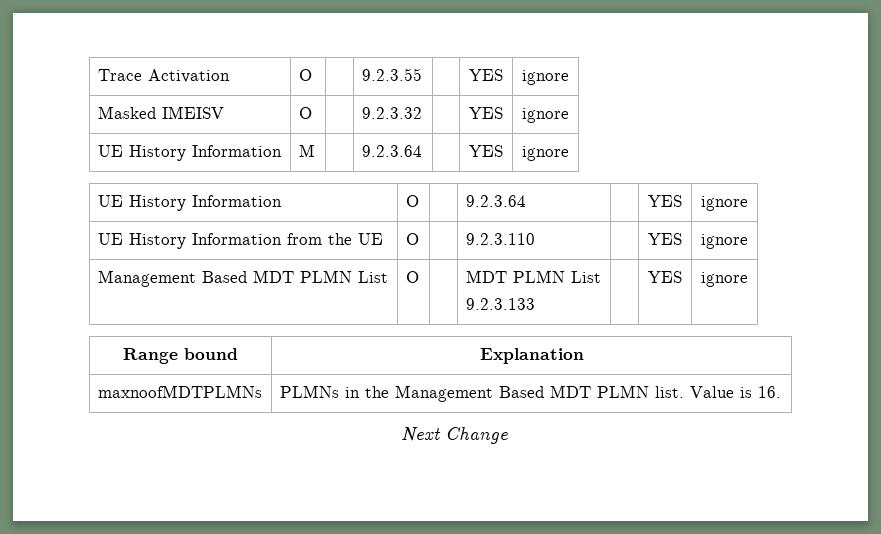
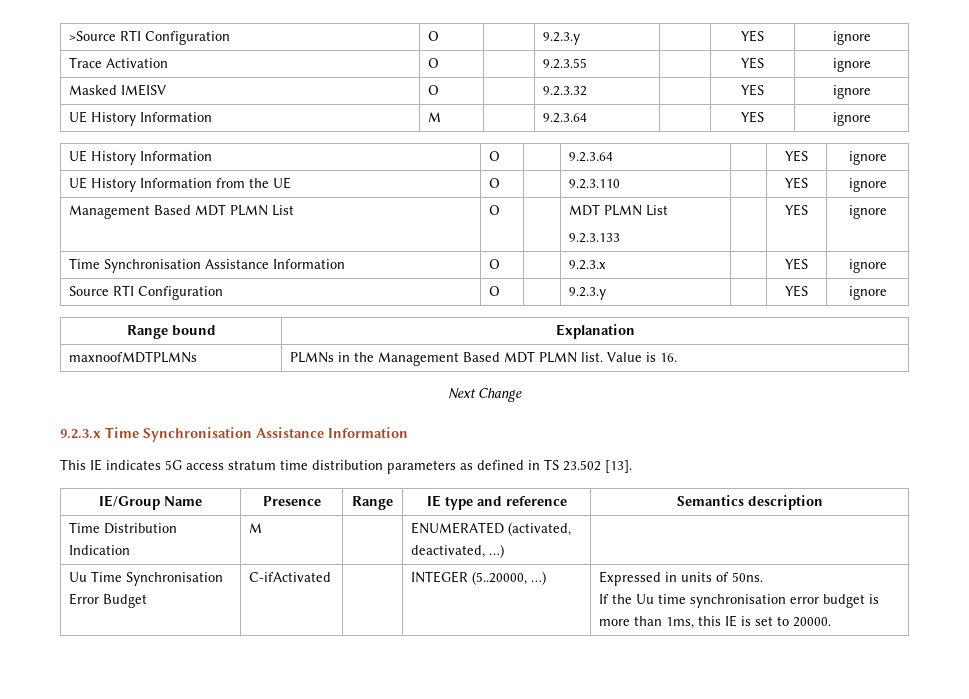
(97, 75) none -> [69,30,231,45] [428,31,440,41] [543,32,581,45] [741,30,764,42] [832,31,871,45] >Source RTI Configuration | O | | 9.2.3.y | | YES | ignore //
(748, 279) none -> [69,258,346,273] [489,259,501,269] [569,260,607,270] [785,258,808,270] [848,259,887,273] [69,285,224,300] [489,286,501,296] [569,287,607,300] [785,285,808,297] [848,286,887,300] // Time Synchronisation Assistance Information | O | | 9.2.3.x | | YES | ignore // Source RTI Configuration | O | | 9.2.3.y | | YES | ignore
(508, 435) none -> [60,427,408,442] [60,459,632,474] [99,495,202,510] [262,496,321,506] [352,496,393,510] [426,495,567,510] [676,495,823,510] [69,522,178,534] [69,545,131,555] [249,523,263,533] [411,522,572,536] [411,544,505,558] [69,571,224,586] [69,593,148,608] [249,572,332,582] [411,571,547,585] [599,571,764,586] [599,594,880,608] [599,615,832,629] // 9.2.3.x Time Synchronisation Assistance Information // This IE indicates 5G access stratum time distribution parameters as defined in TS 23.502 [13]. // IE/Group Name | Presence | Range | IE type and reference | Semantics description // Time Distribution Indication | M | | ENUMERATED (activated, deactivated, …) | // Uu Time Synchronisation Error Budget | C-ifActivated | | INTEGER (5..20000, …) | Expressed in units of 50ns. // If the Uu time synchronisation error budget is more than 1ms, this IE is set to 20000.

